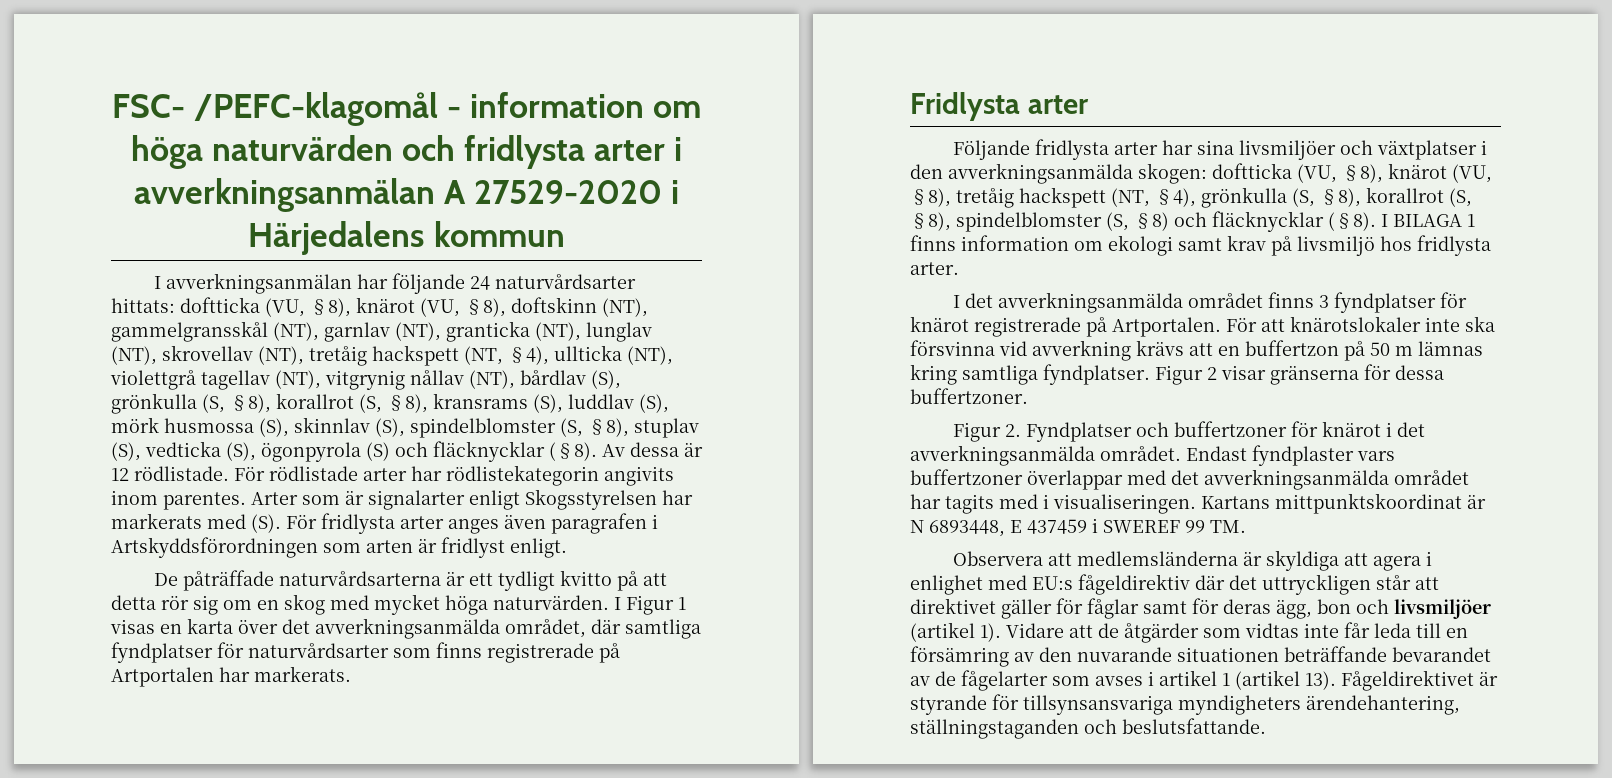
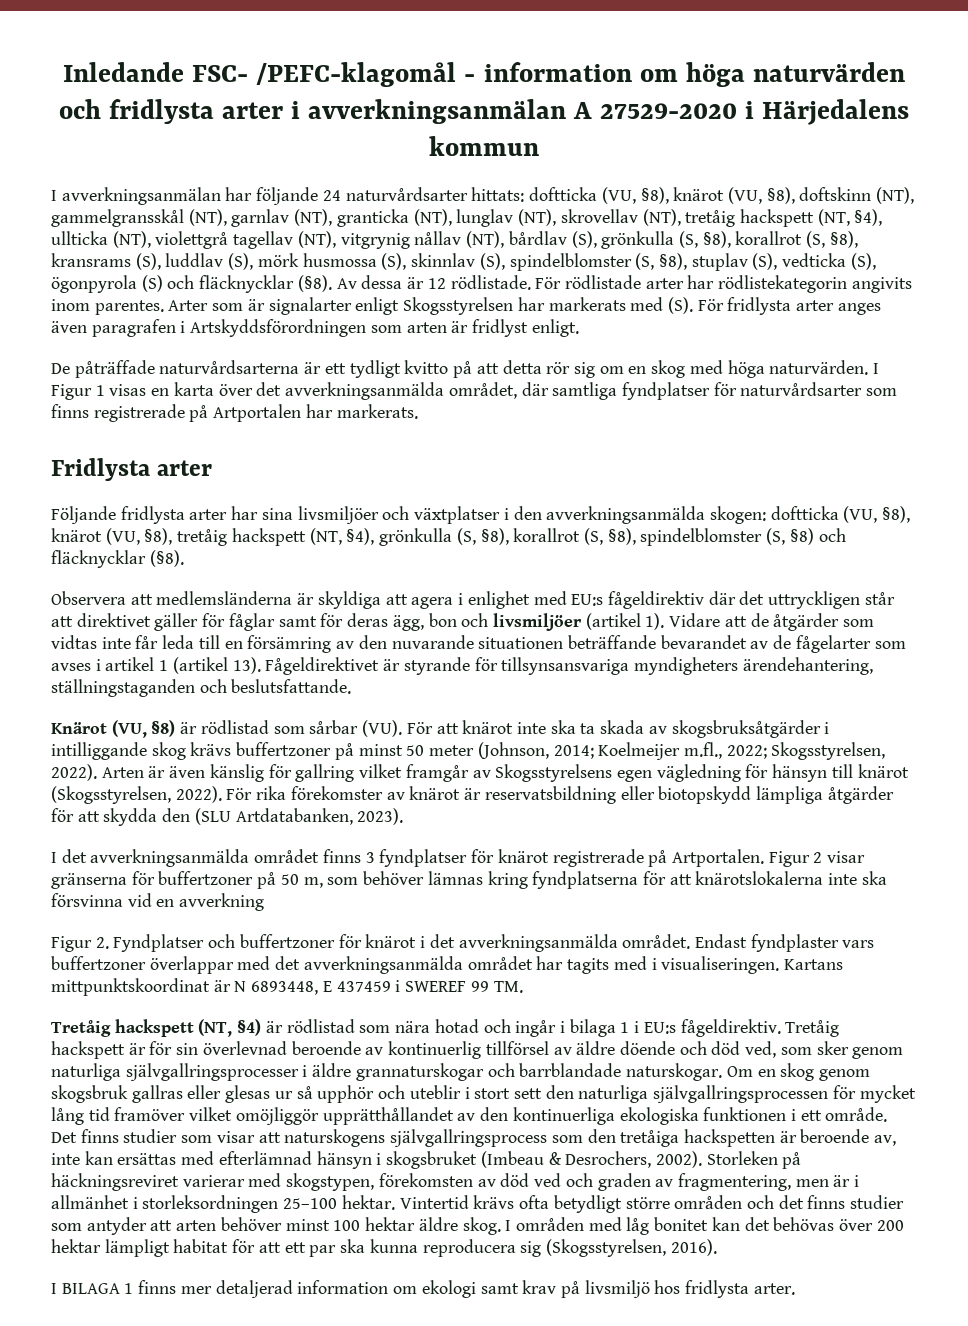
(111, 106) none -> [63,62,185,82] Inledande
[374,594,440,615] mycket -> (723, 367) none
[1381,214,1475,227] [910,235,1491,256] [910,262,959,275] [953,292,1468,313] [910,316,1495,337] [910,340,1483,361] [910,364,1444,385] [910,388,1028,404] [953,421,1426,442] [910,445,1395,466] [910,469,1469,490] [910,493,1486,514] [910,518,1246,537] I BILAGA 1 finns information om ekologi samt krav på livsmiljö hos fridlysta arter. // I det avverkningsanmälda området finns 3 fyndplatser för knärot registrerade på Artportalen. För att knärotslokaler inte ska försvinna vid avverkning krävs att en buffertzon på 50 m lämnas kring samtliga fyndplatser. Figur 2 visar gränserna för dessa buffertzoner. // Figur 2. Fyndplatser och buffertzoner för knärot i det avverkningsanmälda området. Endast fyndplaster vars buffertzoner överlappar med det avverkningsanmälda området har tagits med i visualiseringen. Kartans mittpunktskoordinat är N 6893448, E 437459 i SWEREF 99 TM. -> (184, 558) none
(1266, 726) none -> [51,720,830,738] [51,742,886,760] [51,764,909,782] [51,786,894,804] [51,808,404,826] [51,849,866,867] [51,871,887,889] [51,893,265,911] [51,934,875,952] [51,956,843,974] [51,978,523,996] [51,1019,840,1037] [51,1041,904,1059] [51,1063,870,1081] [51,1085,916,1103] [51,1107,888,1125] [51,1129,897,1147] [51,1151,802,1169] [51,1173,860,1191] [51,1195,905,1213] [51,1217,904,1235] [51,1239,717,1257] [51,1280,795,1298] // Knärot (VU, §8) är rödlistad som sårbar (VU). För att knärot inte ska ta skada av skogsbruksåtgärder i intilliggande skog krävs buffertzoner på minst 50 meter (Johnson, 2014; Koelmeijer m.fl., 2022; Skogsstyrelsen, 2022). Arten är även känslig för gallring vilket framgår av Skogsstyrelsens egen vägledning för hänsyn till knärot (Skogsstyrelsen, 2022). För rika förekomster av knärot är reservatsbildning eller biotopskydd lämpliga åtgärder för att skydda den (SLU Artdatabanken, 2023). // I det avverkningsanmälda området finns 3 fyndplatser för knärot registrerade på Artportalen. Figur 2 visar gränserna för buffertzoner på 50 m, som behöver lämnas kring fyndplatserna för att knärotslokalerna inte ska försvinna vid en avverkning // Figur 2. Fyndplatser och buffertzoner för knärot i det avverkningsanmälda området. Endast fyndplaster vars buffertzoner överlappar med det avverkningsanmälda området har tagits med i visualiseringen. Kartans mittpunktskoordinat är N 6893448, E 437459 i SWEREF 99 TM. // Tretåig hackspett (NT, §4) är rödlistad som nära hotad och ingår i bilaga 1 i EU:s fågeldirektiv. Tretåig hackspett är för sin överlevnad beroende av kontinuerlig tillförsel av äldre döende och död ved, som sker genom naturliga självgallringsprocesser i äldre grannaturskogar och barrblandade naturskogar. Om en skog genom skogsbruk gallras eller glesas ur så upphör och uteblir i stort sett den naturliga självgallringsprocessen för mycket lång tid framöver vilket omöjliggör upprätthållandet av den kontinuerliga ekologiska funktionen i ett område. Det finns studier som visar att naturskogens självgallringsprocess som den tretåiga hackspetten är beroende av, inte kan ersättas med efterlämnad hänsyn i skogsbruket (Imbeau & Desrochers, 2002). Storleken på häckningsreviret varierar med skogstypen, förekomsten av död ved och graden av fragmentering, men är i allmänhet i storleksordningen 25–100 hektar. Vintertid krävs ofta betydligt större områden och det finns studier som antyder att arten behöver minst 100 hektar äldre skog. I områden med låg bonitet kan det behövas över 200 hektar lämpligt habitat för att ett par ska kunna reproducera sig (Skogsstyrelsen, 2016). // I BILAGA 1 finns mer detaljerad information om ekologi samt krav på livsmiljö hos fridlysta arter.

